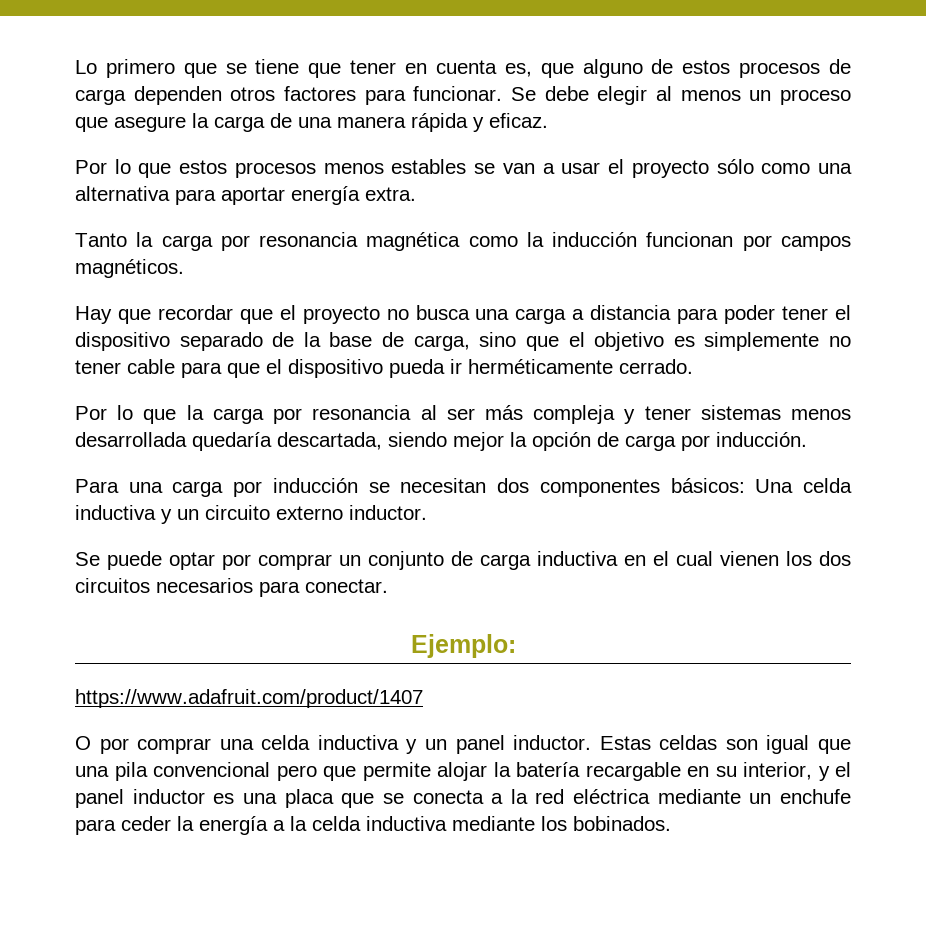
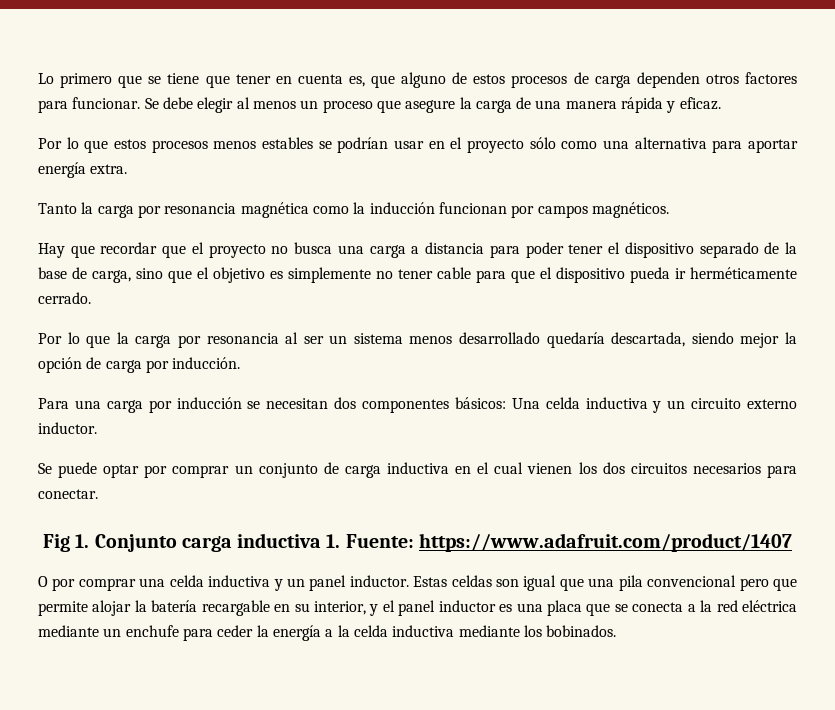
[502,162,601,174] van a usar -> [337,137,445,153] podrían usar en
[484,405,851,424] [75,432,187,447] más compleja y tener sistemas menos desarrollada -> [329,332,541,344] un sistema menos desarrollado
[410,634,516,658] Ejemplo: // -> [43,533,414,552] Fig 1. Conjunto carga inductiva 1. Fuente:

